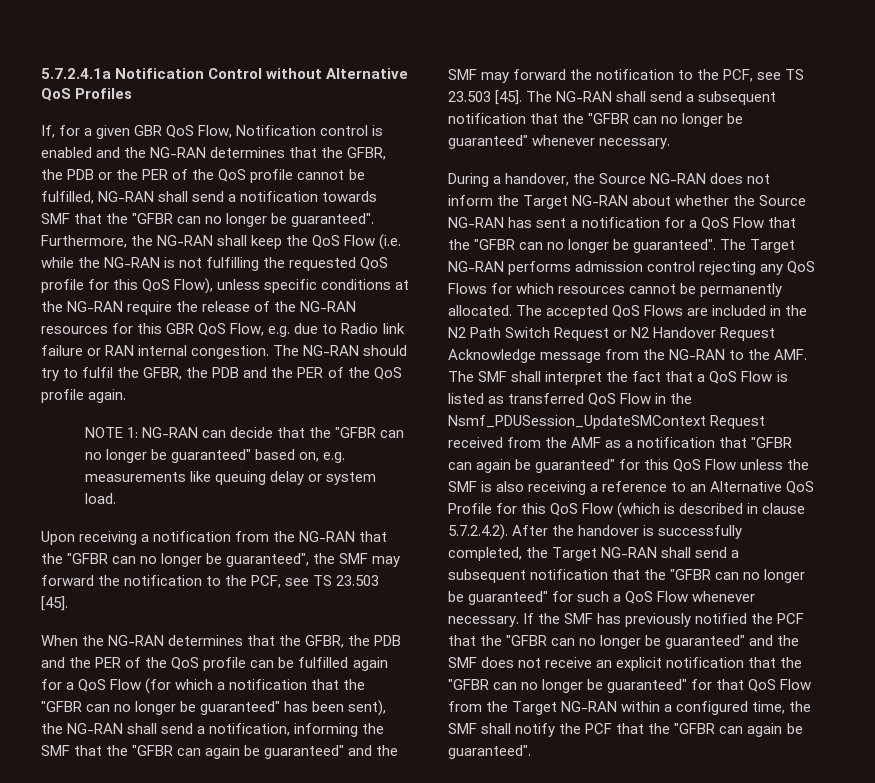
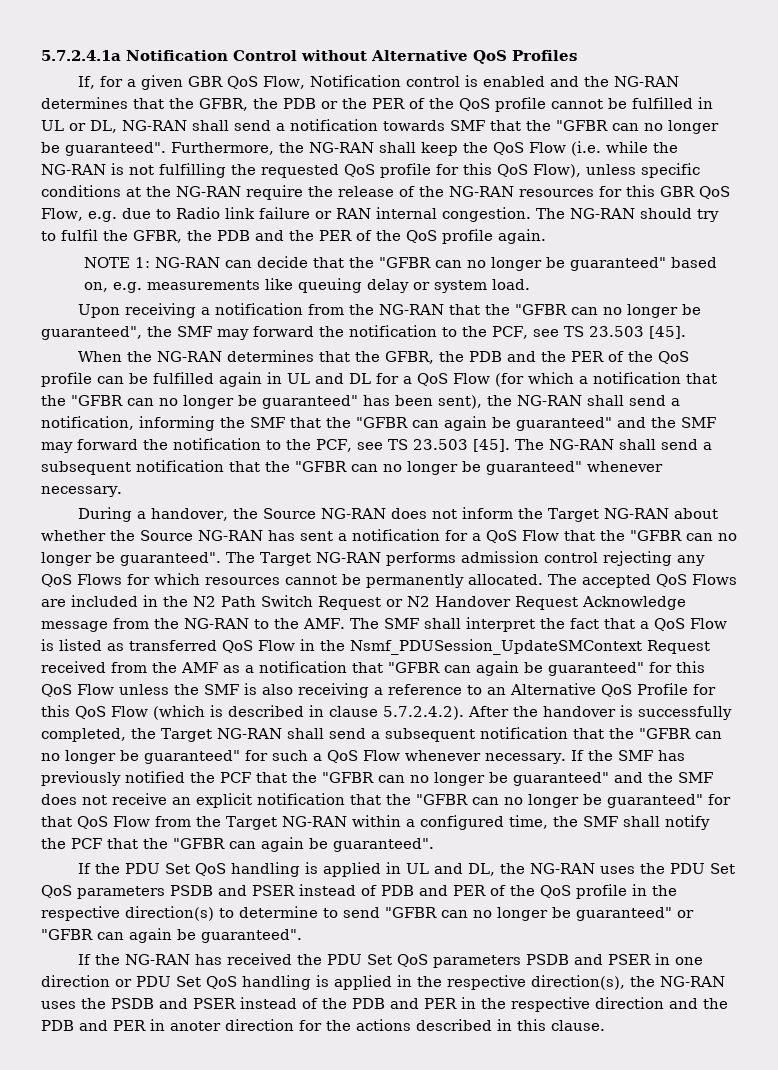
[41,191,94,204] fulfilled, -> [632,97,713,109] [41,120,117,133] fulfilled in UL or DL,
(388, 664) none -> [267,372,371,384] in UL and DL
(531, 752) none -> [78,862,736,877] [41,884,677,899] [41,906,694,921] [41,928,302,943] [78,953,704,968] [41,975,725,990] [41,997,728,1012] [41,1019,605,1031] // If the PDU Set QoS handling is applied in UL and DL, the NG-RAN uses the PDU Set QoS parameters PSDB and PSER instead of PDB and PER of the QoS profile in the respective direction(s) to determine to send "GFBR can no longer be guaranteed" or "GFBR can again be guaranteed". // If the NG-RAN has received the PDU Set QoS parameters PSDB and PSER in one direction or PDU Set QoS handling is applied in the respective direction(s), the NG-RAN uses the PSDB and PSER instead of the PDB and PER in the respective direction and the PDB and PER in anoter direction for the actions described in this clause.

